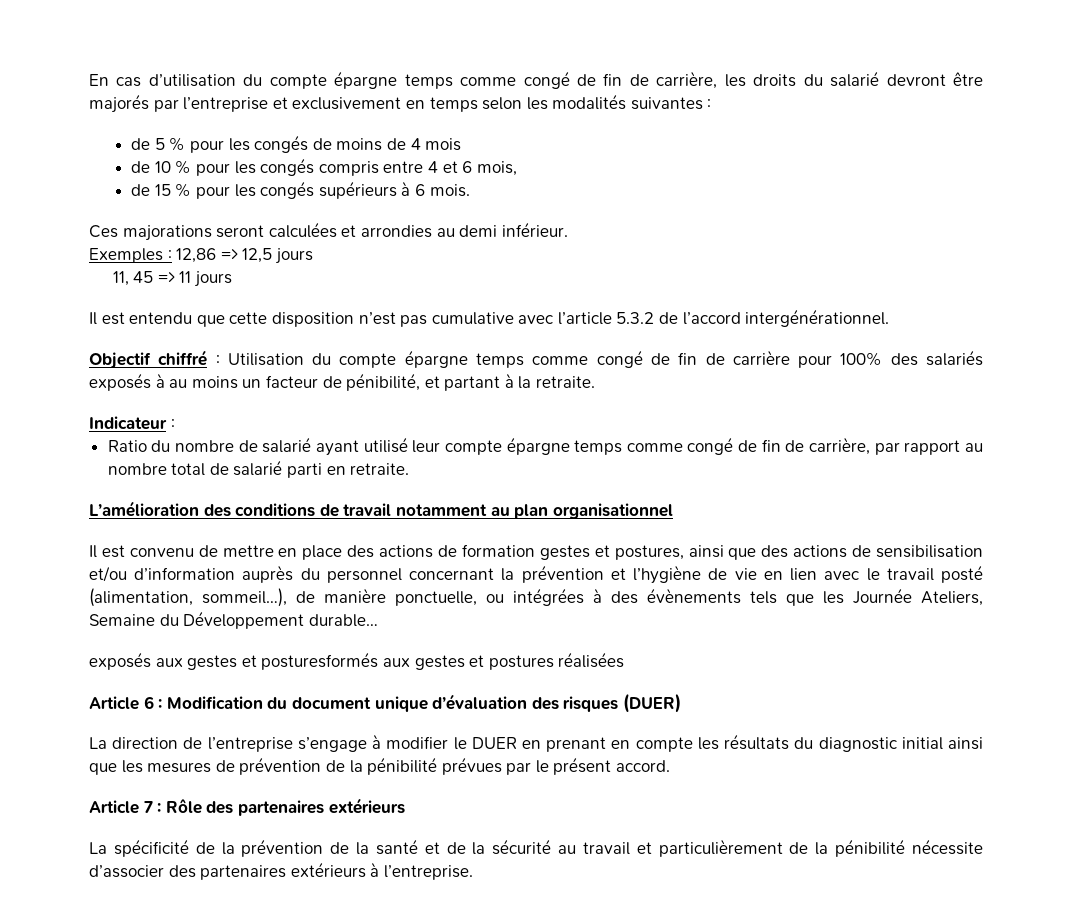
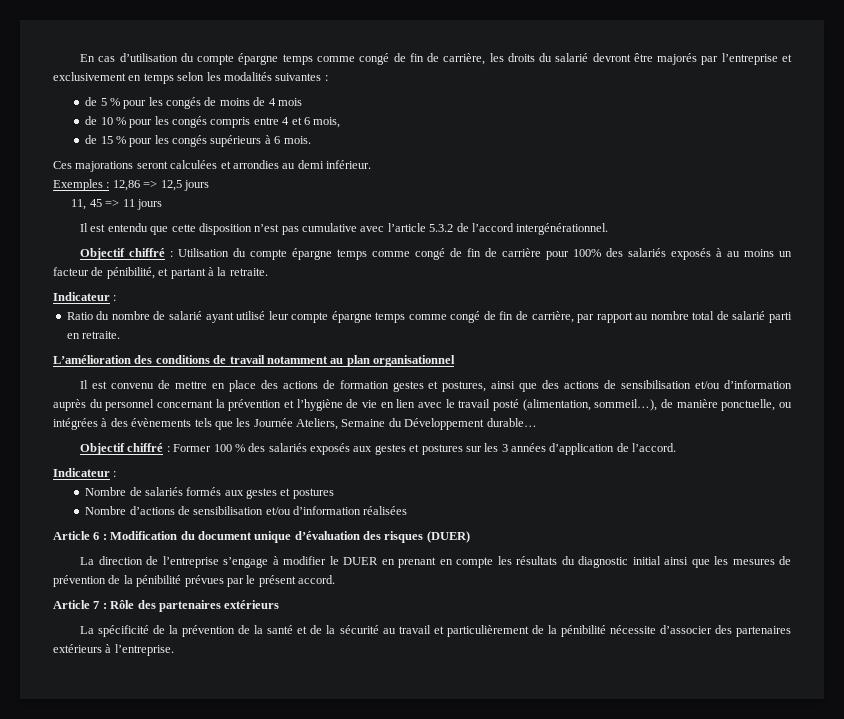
[89,652,554,670] exposés aux gestes et posturesformés aux gestes et postures -> [80,443,677,455] [53,468,117,477] [85,487,334,499] [85,506,362,515] Objectif chiffré : Former 100 % des salariés exposés aux gestes et postures sur les 3 années d’application de l’accord. // Indicateur : // Nombre de salariés formés aux gestes et postures // Nombre d’actions de sensibilisation et/ou d’information

